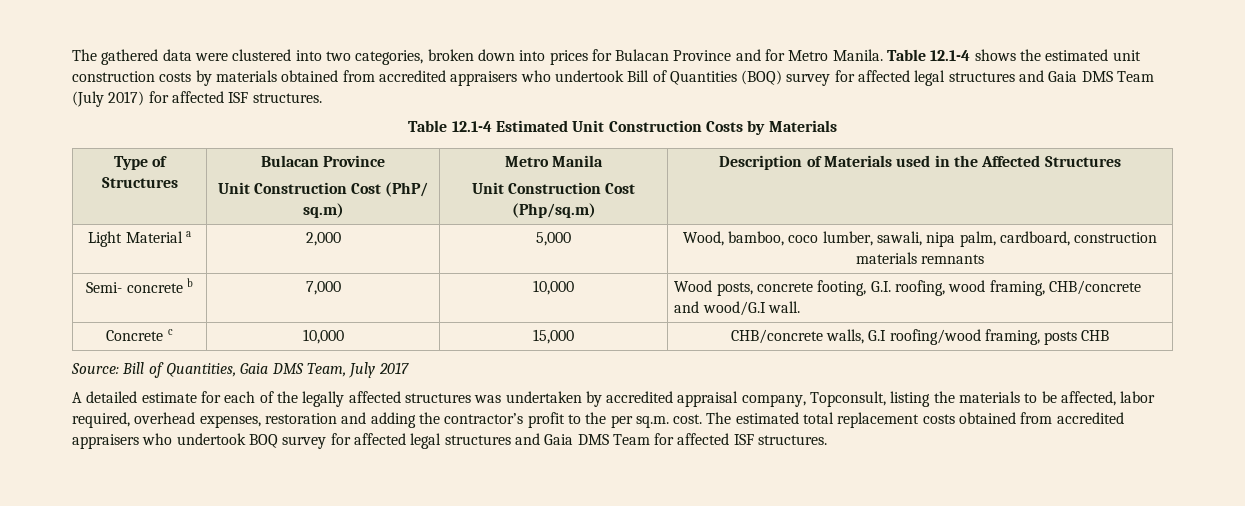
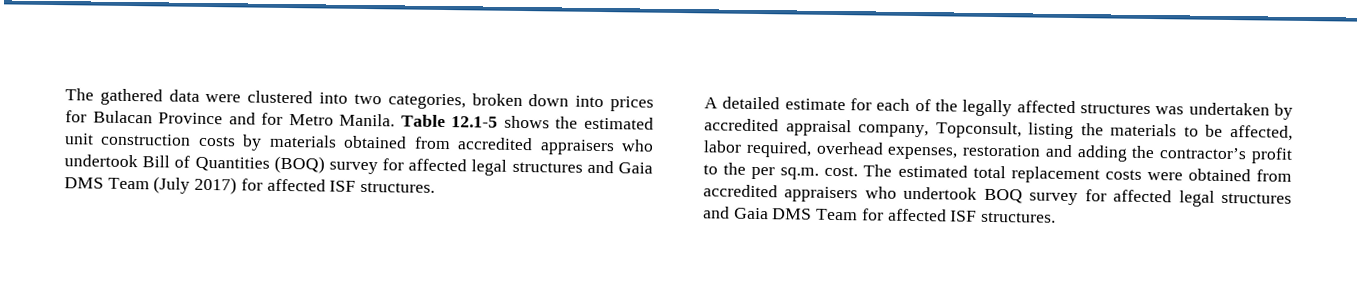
[930,50,971,61] 12.1-4 -> [451,116,499,128] 12.1-5
[408,120,837,135] [113,156,168,170] [101,177,178,188] [260,155,386,167] [217,182,429,197] [302,203,344,218] [504,155,604,167] [471,182,636,194] [511,203,596,218] [719,155,1121,170] [88,231,191,247] [305,232,341,246] [536,232,571,246] [682,231,1158,247] [855,252,985,264] [86,278,193,293] [305,281,341,295] [533,280,574,295] [674,280,1141,296] [674,301,801,316] [106,329,173,341] [302,329,344,344] [533,329,574,344] [730,329,1110,345] [71,362,409,378] // Table 12.1-4 Estimated Unit Construction Costs by Materials // Type of Structures | Bulacan Province // Unit Construction Cost (PhP/ sq.m) | Metro Manila // Unit Construction Cost (Php/sq.m) | Description of Materials used in the Affected Structures // Light Material a | 2,000 | 5,000 | Wood, bamboo, coco lumber, sawali, nipa palm, cardboard, construction materials remnants // Semi- concrete b | 7,000 | 10,000 | Wood posts, concrete footing, G.I. roofing, wood framing, CHB/concrete and wood/G.I wall. // Concrete c | 10,000 | 15,000 | CHB/concrete walls, G.I roofing/wood framing, posts CHB // Source: Bill of Quantities, Gaia DMS Team, July 2017 -> (436, 187) none
(955, 419) none -> [1146,171,1183,181] were

